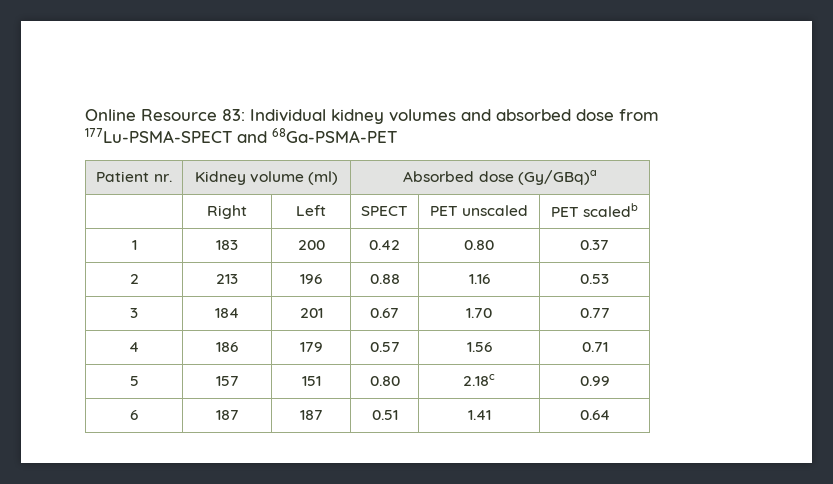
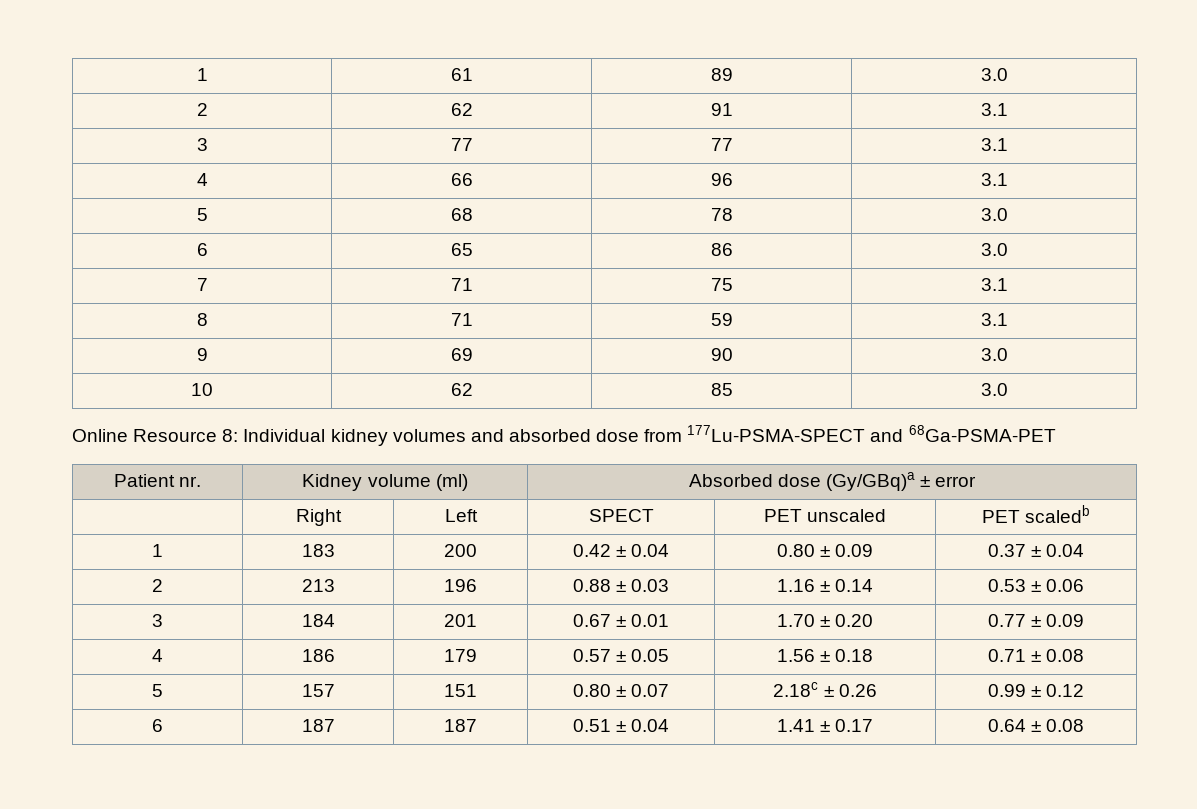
(85, 115) none -> [196,68,208,81] [450,68,473,81] [710,68,733,81] [980,68,1008,81] [196,103,208,116] [450,103,473,116] [710,103,733,116] [980,103,1008,116] [196,138,208,151] [450,138,473,151] [710,138,733,151] [980,138,1008,151] [196,173,208,186] [450,173,473,186] [710,173,733,186] [980,173,1008,186] [196,208,208,221] [450,208,473,221] [710,208,733,221] [980,208,1008,221] [196,243,208,256] [450,243,473,256] [710,243,733,256] [980,243,1008,256] [196,278,208,291] [450,278,473,291] [710,278,733,291] [980,278,1008,291] [196,313,208,326] [450,313,473,326] [710,313,733,326] [980,313,1008,326] [196,348,208,361] [450,348,473,361] [710,348,733,361] [980,348,1008,361] [191,383,213,396] [450,383,473,396] [710,383,733,396] [980,383,1008,396] 1 | 61 | 89 | 3.0 // 2 | 62 | 91 | 3.1 // 3 | 77 | 77 | 3.1 // 4 | 66 | 96 | 3.1 // 5 | 68 | 78 | 3.0 // 6 | 65 | 86 | 3.0 // 7 | 71 | 75 | 3.1 // 8 | 71 | 59 | 3.1 // 9 | 69 | 90 | 3.0 // 10 | 62 | 85 | 3.0 //
[222,109,245,121] 83: -> [222,429,239,442] 8:
(597, 177) none -> [920,476,977,487] ± error
[464,240,494,250] | 0.80 -> [616,544,670,557] [776,544,874,557] ± 0.04 | 0.80 ± 0.09
(609, 245) none -> [1031,544,1085,557] ± 0.04
(400, 279) none -> [616,579,670,592] ± 0.03
(490, 279) none -> [820,579,874,592] ± 0.14
(609, 279) none -> [1031,579,1085,592] ± 0.06
(399, 313) none -> [616,614,670,627] ± 0.01
(492, 313) none -> [820,614,874,627] ± 0.20
(610, 313) none -> [1031,614,1085,627] ± 0.09
(400, 347) none -> [616,649,670,662] ± 0.05
(492, 347) none -> [820,649,874,662] ± 0.18
(608, 347) none -> [1031,649,1085,662] ± 0.08
(400, 381) none -> [616,684,670,697] ± 0.07
(495, 380) none -> [823,684,877,697] ± 0.26
(610, 381) none -> [1031,684,1085,697] ± 0.12
(398, 415) none -> [616,719,670,732] ± 0.04
(491, 415) none -> [820,719,874,732] ± 0.17
(610, 415) none -> [1031,719,1085,732] ± 0.08

